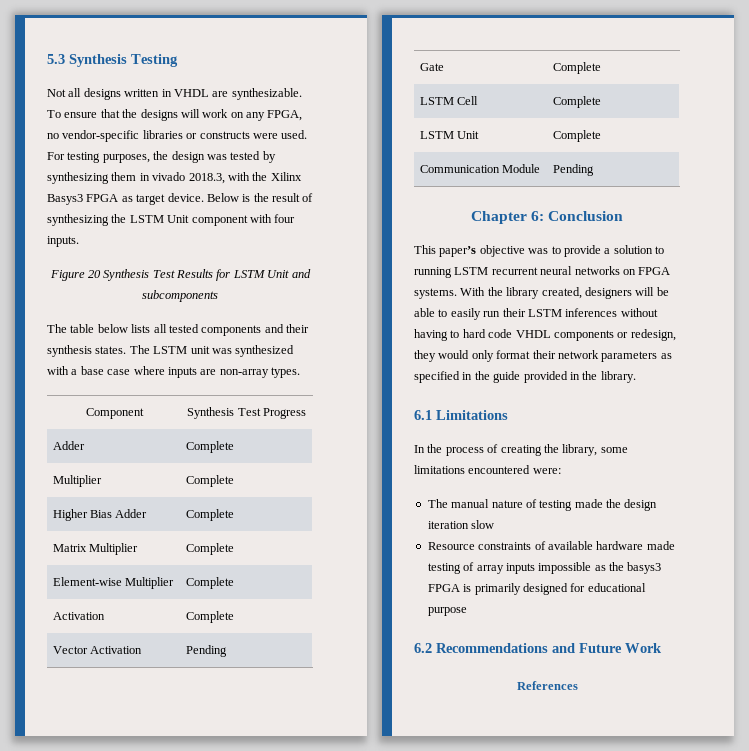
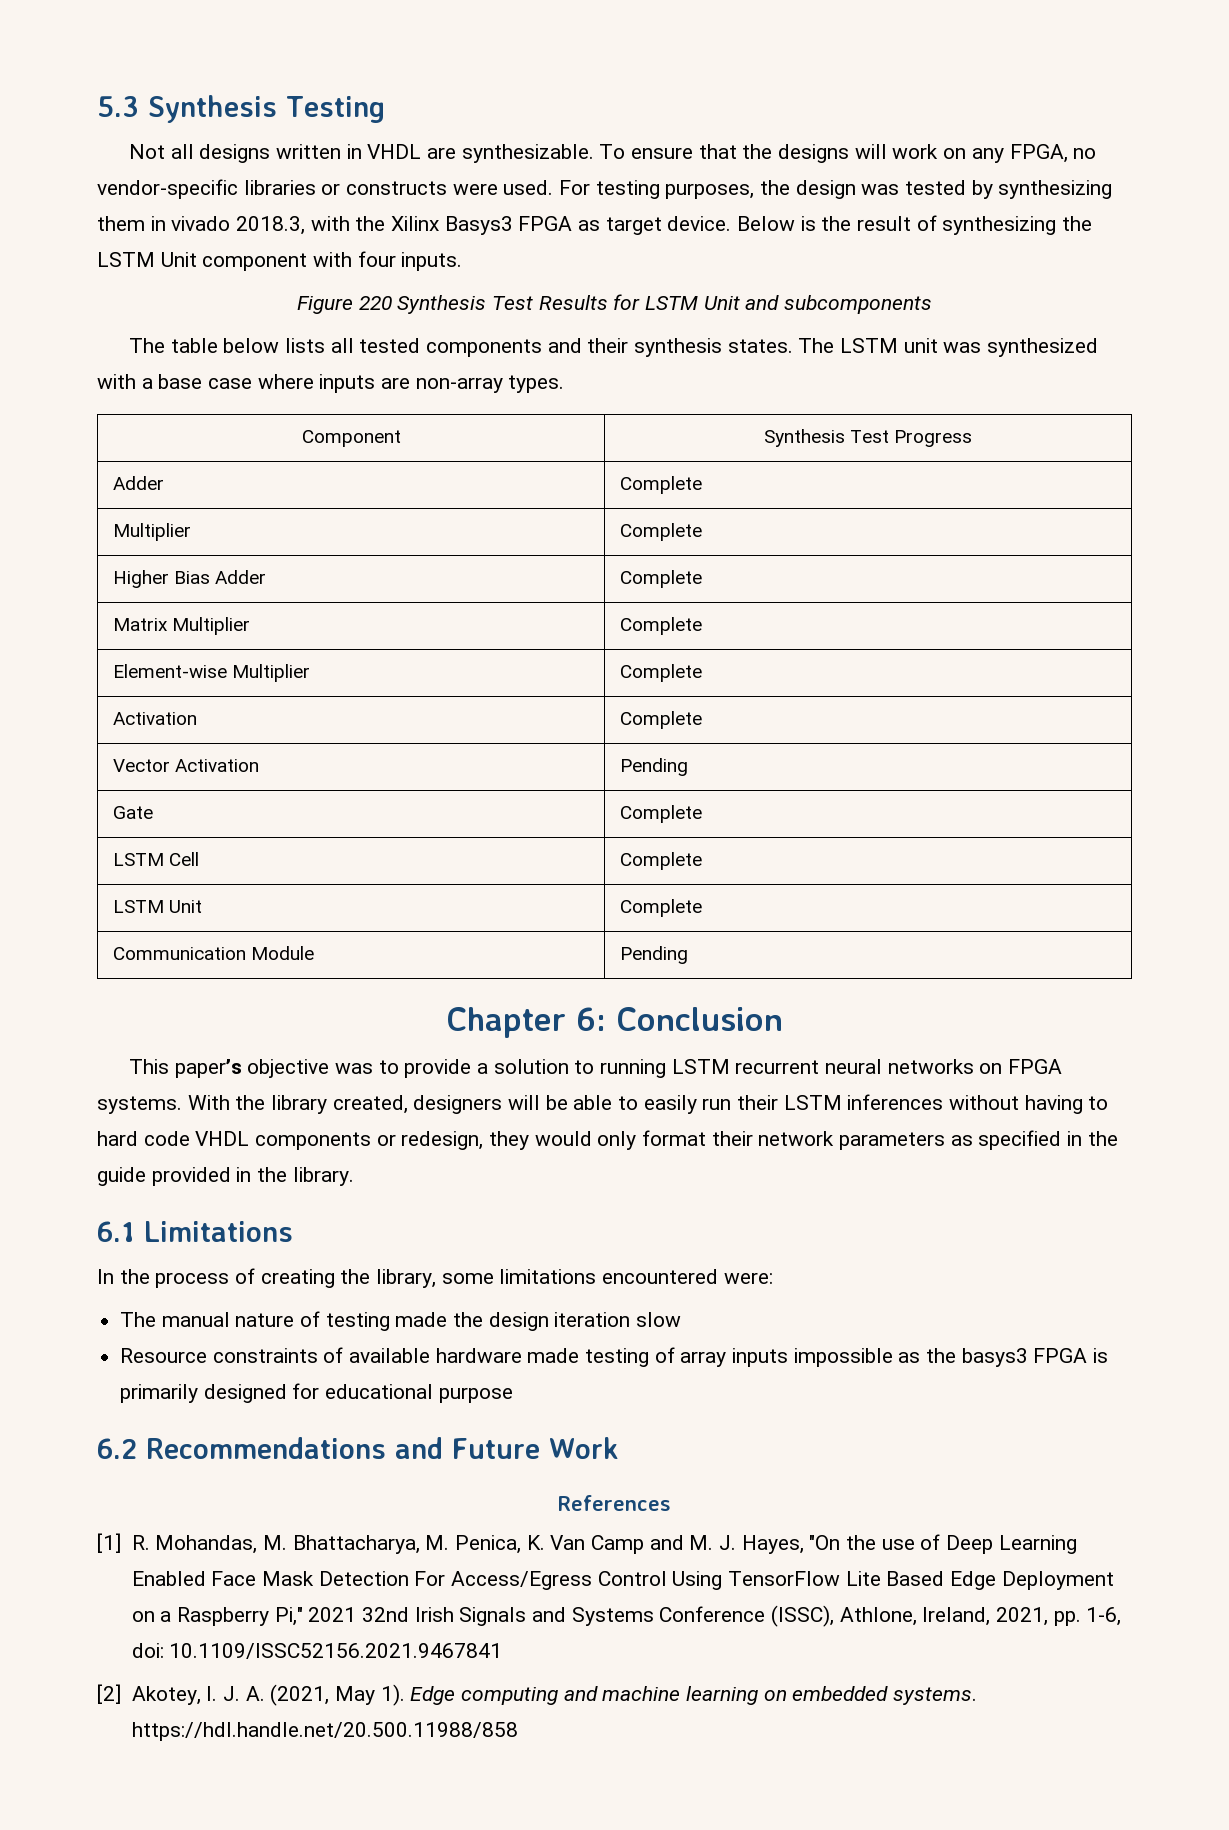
[87,270,101,278] 20 -> [358,296,392,310] 220
(578, 685) none -> [97,1533,1077,1554] [131,1571,1114,1590] [131,1605,1122,1627] [131,1643,503,1659] [97,1684,977,1706] [131,1722,518,1741] // [1] R. Mohandas, M. Bhattacharya, M. Penica, K. Van Camp and M. J. Hayes, "On the use of Deep Learning Enabled Face Mask Detection For Access/Egress Control Using TensorFlow Lite Based Edge Deployment on a Raspberry Pi," 2021 32nd Irish Signals and Systems Conference (ISSC), Athlone, Ireland, 2021, pp. 1-6, doi: 10.1109/ISSC52156.2021.9467841 // [2] Akotey, I. J. A. (2021, May 1). Edge computing and machine learning on embedded systems. https://hdl.handle.net/20.500.11988/858

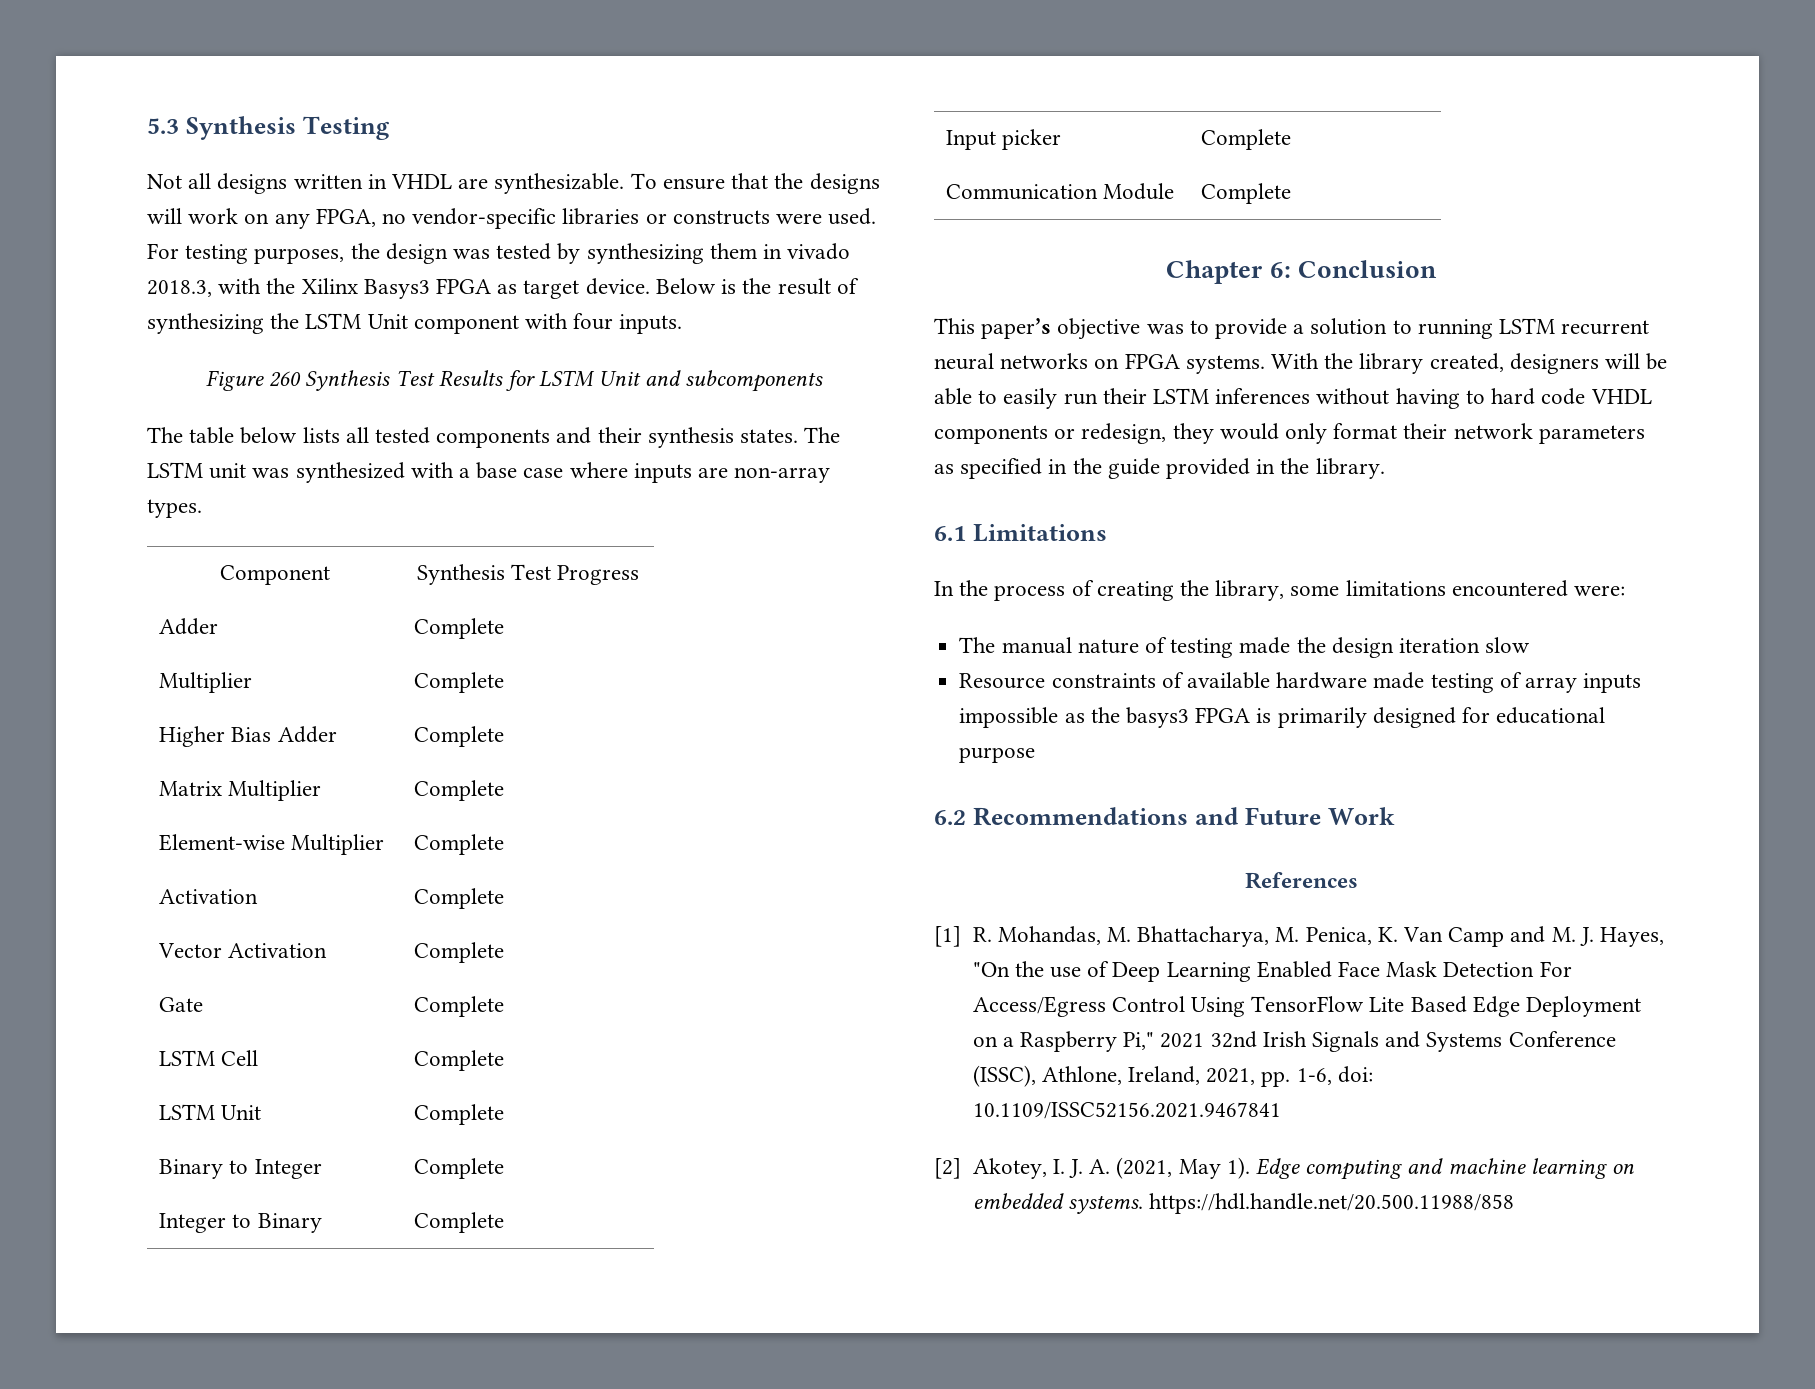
[358,296,392,310] 220 -> [269,371,302,387] 260
[619,758,688,776] Pending -> [414,942,505,963] Complete
(702, 908) none -> [159,1159,322,1179] [414,1158,505,1179] [159,1213,322,1233] [414,1212,505,1233] [946,129,1062,150] [1201,129,1292,150] // Binary to Integer | Complete // Integer to Binary | Complete // Input picker | Complete
[619,946,688,964] Pending -> [1201,183,1292,204] Complete

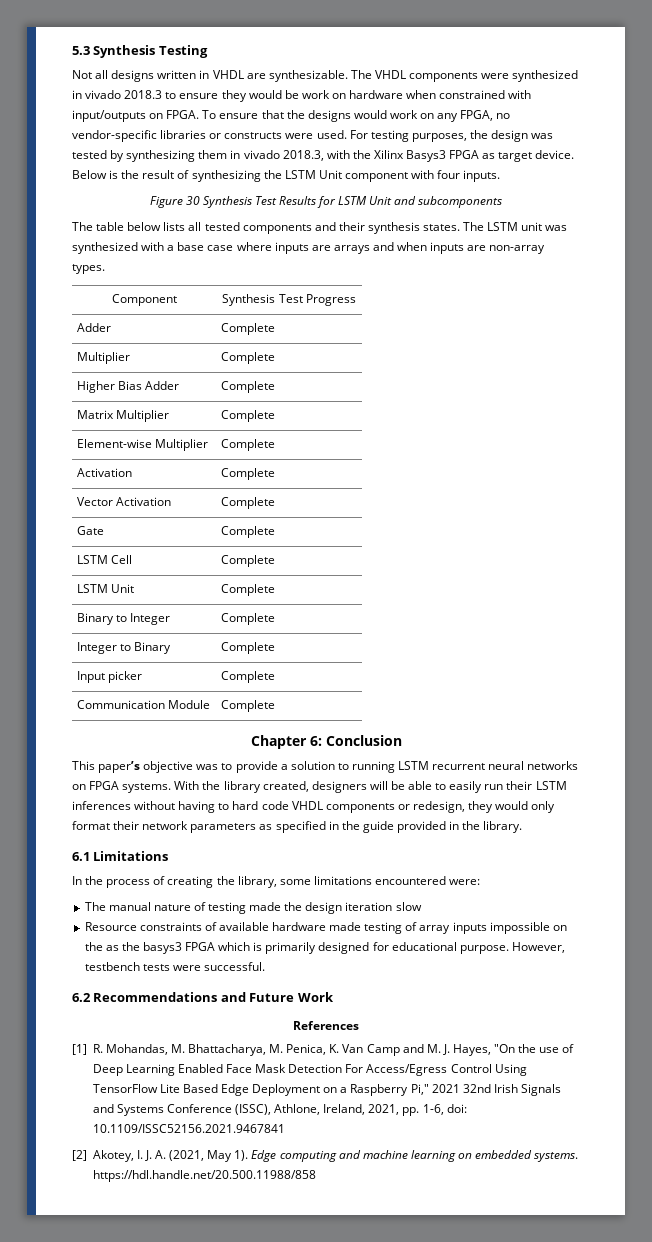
(625, 183) none -> [350,70,579,82] [72,90,532,102] [72,110,200,122] The VHDL components were synthesized in vivado 2018.3 to ensure they would be work on hardware when constrained with input/outputs on FPGA.
[147,208,182,224] will -> [353,110,387,119] would
[269,371,302,387] 260 -> [185,196,200,205] 30
(729, 472) none -> [333,242,487,254] arrays and when inputs are
(1059, 717) none -> [552,925,567,931] [84,942,103,951] on the
(1251, 715) none -> [218,942,251,951] which
[959,747,1036,763] purpose -> [459,942,565,954] [84,962,265,971] purpose. However, testbench tests were successful.

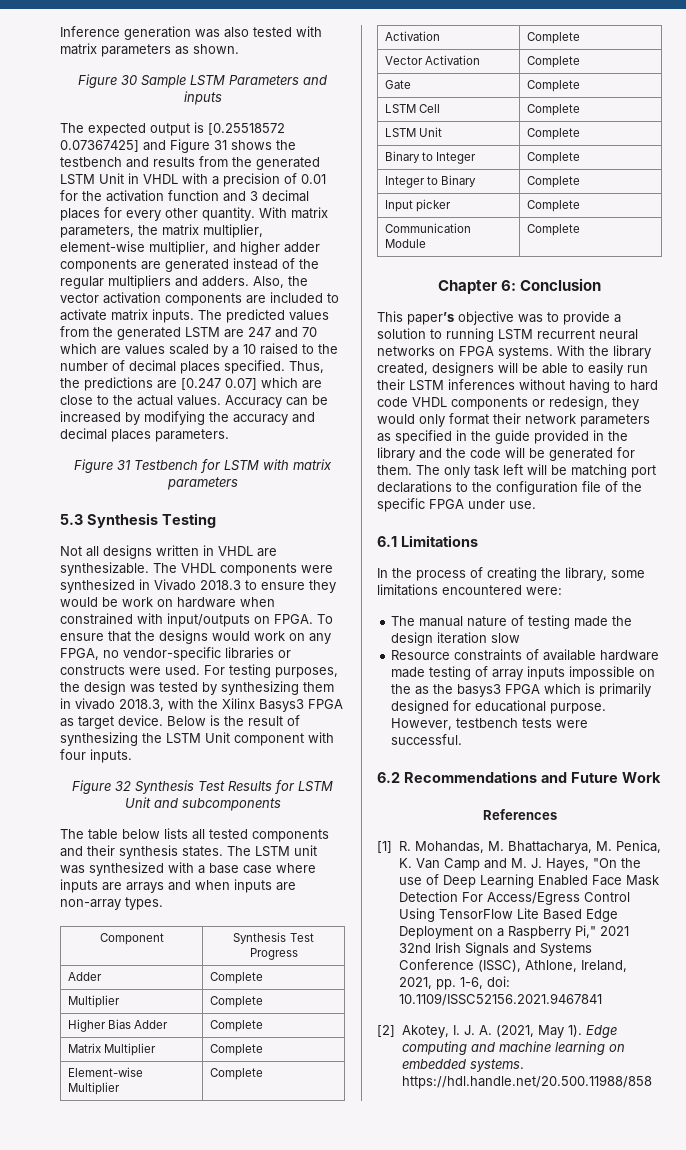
(72, 50) none -> [60,26,322,40] [60,43,239,57] [78,74,327,88] [183,91,222,105] [60,122,285,136] [60,139,296,153] [60,156,320,170] [60,173,326,187] [60,190,309,202] [60,207,328,221] [60,224,263,238] [60,241,320,255] [60,258,319,272] [60,275,308,289] [60,292,339,306] [60,309,329,323] [60,326,317,340] [60,343,338,357] [60,360,324,374] [60,377,322,391] [60,395,328,408] [60,411,315,425] [60,428,229,442] [74,459,332,473] [166,477,238,490] Inference generation was also tested with matrix parameters as shown. // Figure 30 Sample LSTM Parameters and inputs // The expected output is [0.25518572 0.07367425] and Figure 31 shows the testbench and results from the generated LSTM Unit in VHDL with a precision of 0.01 for the activation function and 3 decimal places for every other quantity. With matrix parameters, the matrix multiplier, element-wise multiplier, and higher adder components are generated instead of the regular multipliers and adders. Also, the vector activation components are included to activate matrix inputs. The predicted values from the generated LSTM are 247 and 70 which are values scaled by a 10 raised to the number of decimal places specified. Thus, the predictions are [0.247 0.07] which are close to the actual values. Accuracy can be increased by modifying the accuracy and decimal places parameters. // Figure 31 Testbench for LSTM with matrix parameters //
[85,90,122,99] vivado -> [154,579,196,591] Vivado
[185,196,200,205] 30 -> [115,781,131,791] 32
[483,821,523,833] library. -> [377,447,635,461] [377,464,656,478] [377,481,642,495] [377,498,536,512] library and the code will be generated for them. The only task left will be matching port declarations to the configuration file of the specific FPGA under use.

